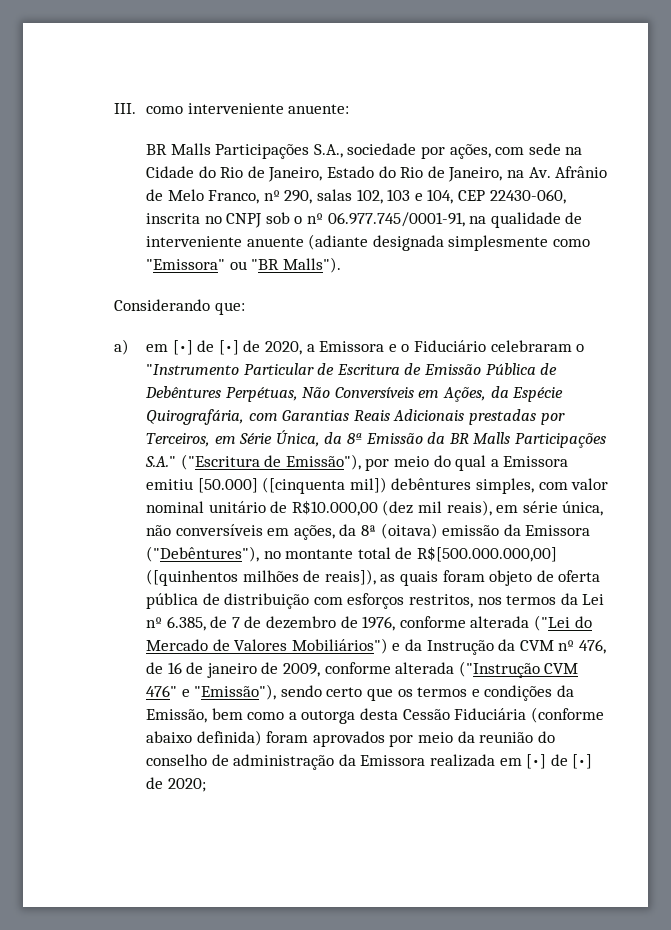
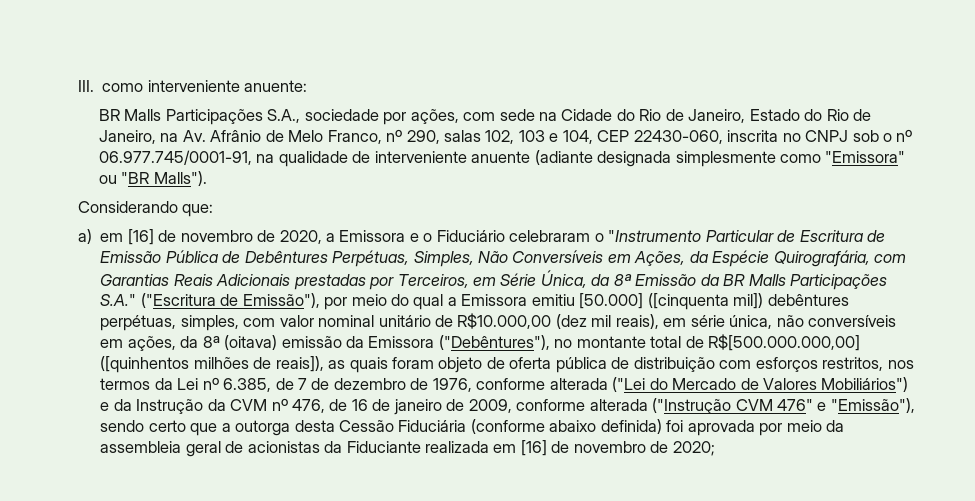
[172,340,239,355] [•] de [•] -> [127,229,253,245] [16] de novembro
(298, 394) none -> [413,251,474,267] Simples,
(472, 484) none -> [100,315,177,331] perpétuas,
[397,685,574,701] [146,708,285,723] os termos e condições da Emissão, bem como -> (218, 429) none
[266,731,385,747] foram aprovados -> [666,420,755,436] foi aprovada
[479,731,555,743] [146,754,593,770] reunião do conselho de administração da Emissora realizada em [•] de [•] -> [100,440,646,457] assembleia geral de acionistas da Fiduciante realizada em [16] de novembro

